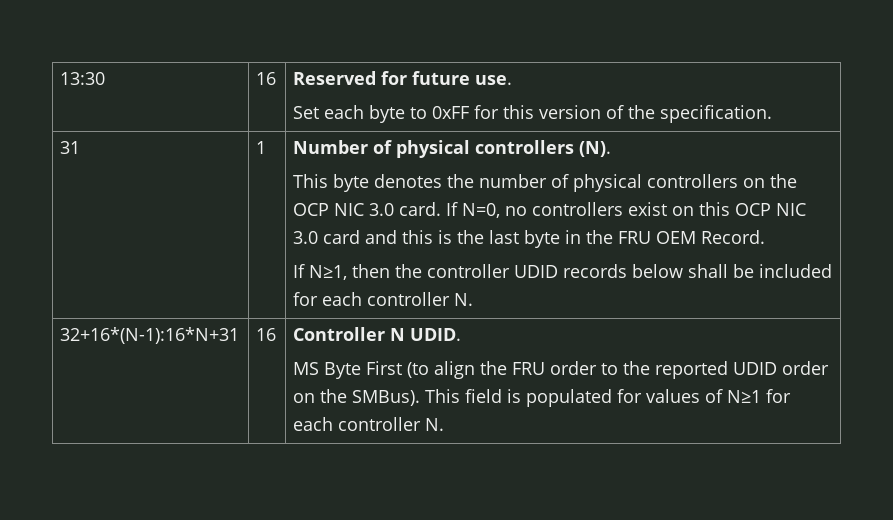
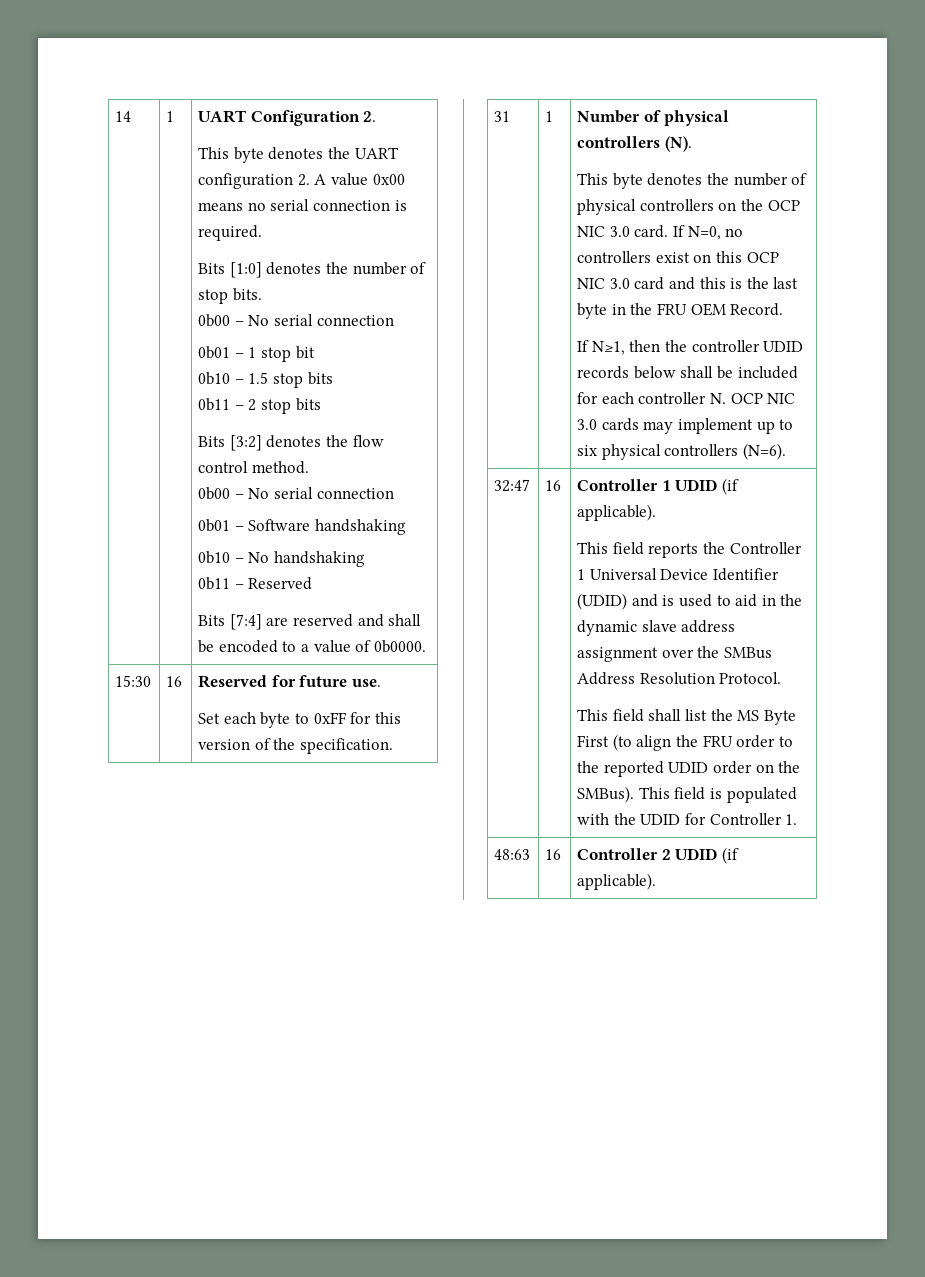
[60,72,106,85] 13:30 -> [115,111,132,122] [166,111,175,122] [198,110,377,126] [198,147,399,163] [198,173,405,189] [198,199,407,211] [198,225,263,241] [198,262,427,278] [198,288,262,304] [198,314,394,327] [198,346,315,362] [198,372,333,388] [198,398,321,414] [198,435,384,451] [198,461,309,474] [198,487,394,500] [198,519,407,535] [198,551,366,567] [198,577,313,590] [198,614,422,630] [198,640,426,653] [115,675,152,687] 14 | 1 | UART Configuration 2. // This byte denotes the UART configuration 2. A value 0x00 means no serial connection is required. // Bits [1:0] denotes the number of stop bits. // 0b00 – No serial connection // 0b01 – 1 stop bit // 0b10 – 1.5 stop bits // 0b11 – 2 stop bits // Bits [3:2] denotes the flow control method. // 0b00 – No serial connection // 0b01 – Software handshaking // 0b10 – No handshaking // 0b11 – Reserved // Bits [7:4] are reserved and shall be encoded to a value of 0b0000. // 15:30
[60,327,240,344] [256,328,277,341] [293,327,462,341] // 32+16*(N-1):16*N+31 | 16 | Controller N UDID. // -> [730,393,796,404] [577,418,794,434] [577,443,787,460] [494,479,531,492] [545,480,562,491] [577,478,740,495] [577,504,657,521] [577,542,802,558] [577,568,780,581] [577,593,803,610] [577,620,736,636] [577,646,773,662] [577,672,782,685] [577,709,733,722] OCP NIC 3.0 cards may implement up to six physical controllers (N=6). // 32:47 | 16 | Controller 1 UDID (if applicable). // This field reports the Controller 1 Universal Device Identifier (UDID) and is used to aid in the dynamic slave address assignment over the SMBus Address Resolution Protocol. // This field shall list the
[617,389,792,403] [293,417,445,431] for values of N≥1 for each controller N. -> [577,813,798,825] [494,849,531,860] [545,849,562,860] [577,847,740,864] [577,873,657,890] with the UDID for Controller 1. // 48:63 | 16 | Controller 2 UDID (if applicable).

